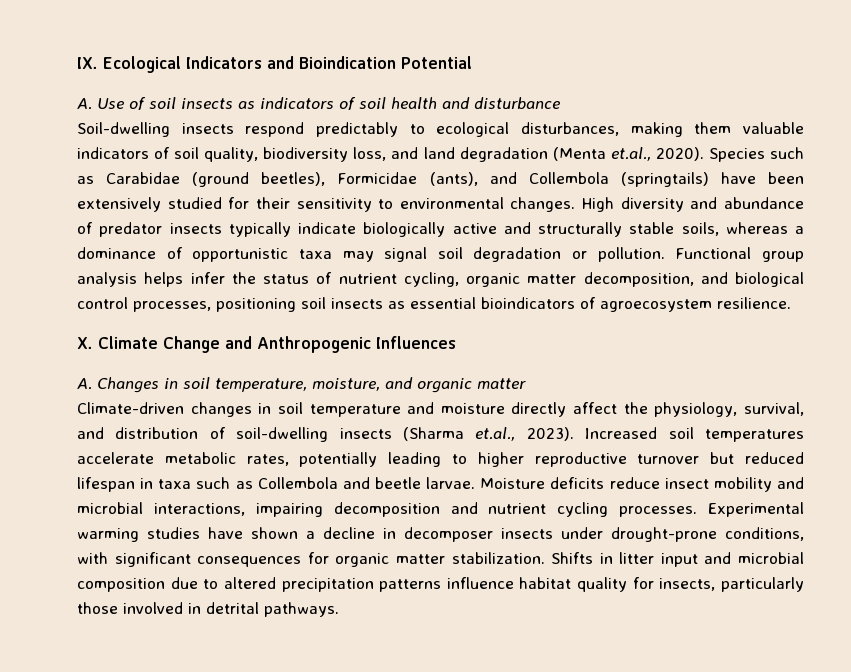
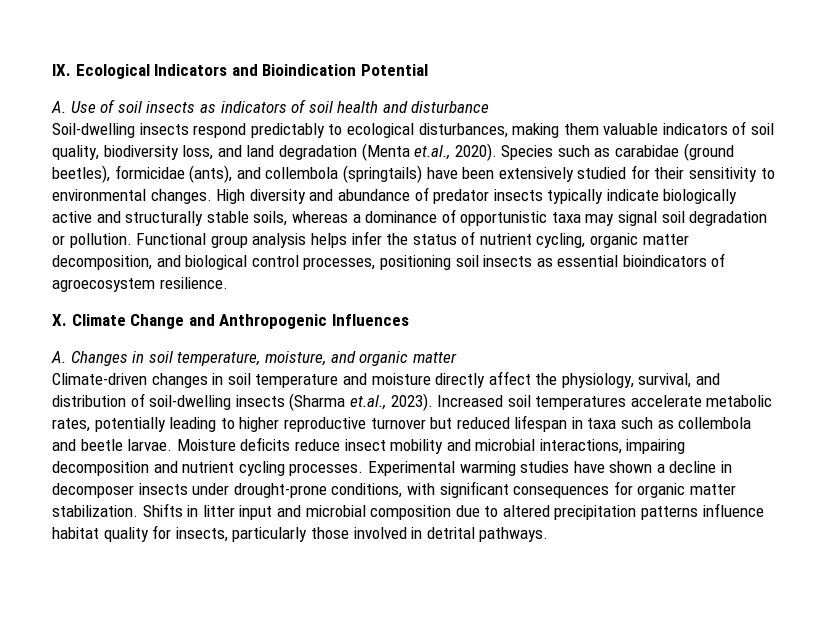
[106,172,181,184] Carabidae -> [615,145,680,157] carabidae
[337,172,418,184] Formicidae -> [114,165,185,179] formicidae
[528,172,609,184] Collembola -> [265,167,339,179] collembola
[257,477,338,489] Collembola -> [678,417,752,429] collembola

